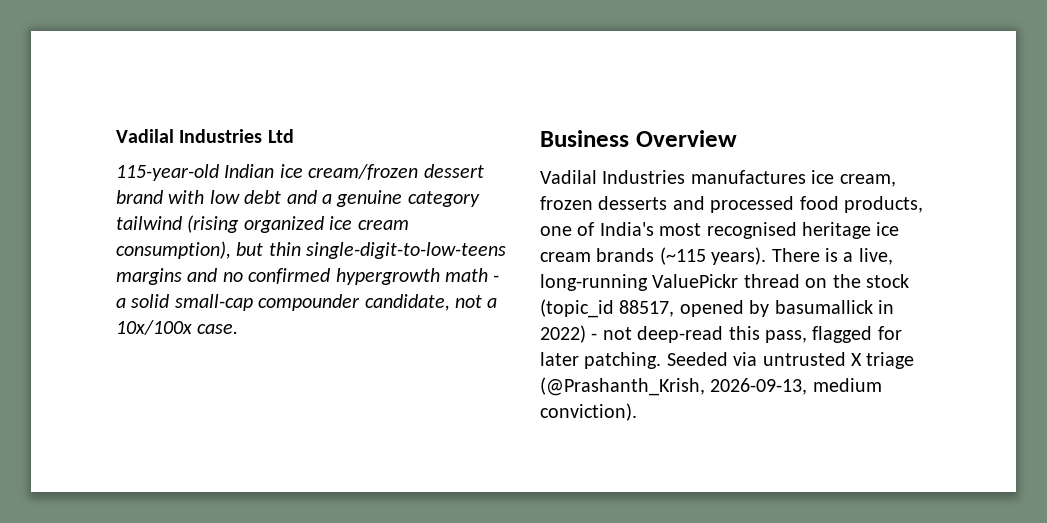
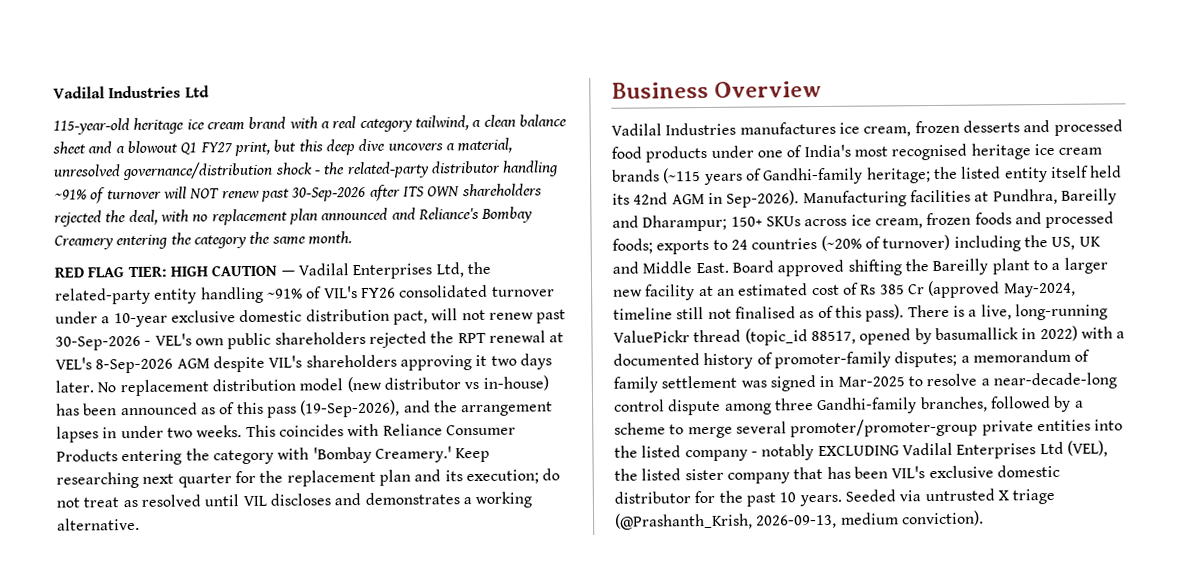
[224,164,484,180] [116,190,480,207] [116,215,409,233] [116,241,507,259] [116,268,500,285] [116,294,498,311] [116,320,239,335] Indian ice cream/frozen dessert brand with low debt and a genuine category tailwind (rising organized ice cream consumption), but thin single-digit-to-low-teens margins and no confirmed hypergrowth math - a solid small-cap compounder candidate, not a 10x/100x case. -> [133,114,567,134] [52,137,513,157] [53,160,560,181] [54,183,542,204] [54,206,534,227] [54,231,352,250] [54,261,491,280] [55,284,555,305] [55,308,567,328] [55,330,565,351] [55,353,552,374] [55,375,549,397] [56,399,554,418] [56,423,516,443] [56,446,491,466] [56,468,561,489] [56,491,533,509] [57,517,140,531] heritage ice cream brand with a real category tailwind, a clean balance sheet and a blowout Q1 FY27 print, but this deep dive uncovers a material, unresolved governance/distribution shock - the related-party distributor handling ~91% of turnover will NOT renew past 30-Sep-2026 after ITS OWN shareholders rejected the deal, with no replacement plan announced and Reliance's Bombay Creamery entering the category the same month. // RED FLAG TIER: HIGH CAUTION — Vadilal Enterprises Ltd, the related-party entity handling ~91% of VIL's FY26 consolidated turnover under a 10-year exclusive domestic distribution pact, will not renew past 30-Sep-2026 - VEL's own public shareholders rejected the RPT renewal at VEL's 8-Sep-2026 AGM despite VIL's shareholders approving it two days later. No replacement distribution model (new distributor vs in-house) has been announced as of this pass (19-Sep-2026), and the arrangement lapses in under two weeks. This coincides with Reliance Consumer Products entering the category with 'Bombay Creamery.' Keep researching next quarter for the replacement plan and its execution; do not treat as resolved until VIL discloses and demonstrates a working alternative.
[844,196,923,213] products, -> [645,145,754,163] products under
[711,247,767,265] years). -> [703,165,1123,186] [612,188,1117,208] [612,211,1115,232] [612,234,1101,255] [612,257,1108,277] [613,280,1076,301] [613,304,905,322] years of Gandhi-family heritage; the listed entity itself held its 42nd AGM in Sep-2026). Manufacturing facilities at Pundhra, Bareilly and Dharampur; 150+ SKUs across ice cream, frozen foods and processed foods; exports to 24 countries (~20% of turnover) including the US, UK and Middle East. Board approved shifting the Bareilly plant to a larger new facility at an estimated cost of Rs 385 Cr (approved May-2024, timeline still not finalised as of this pass).
[805,274,909,288] on the stock -> (742, 336) none
[591,326,902,343] [540,352,662,369] - not deep-read this pass, flagged for later patching. -> [1080,326,1126,339] [613,349,1091,370] [613,372,1117,393] [614,395,1084,416] [614,418,1124,439] [614,440,1108,462] [614,464,1060,484] [614,490,842,507] with a documented history of promoter-family disputes; a memorandum of family settlement was signed in Mar-2025 to resolve a near-decade-long control dispute among three Gandhi-family branches, followed by a scheme to merge several promoter/promoter-group private entities into the listed company - notably EXCLUDING Vadilal Enterprises Ltd (VEL), the listed sister company that has been VIL's exclusive domestic distributor for the past 10 years.

